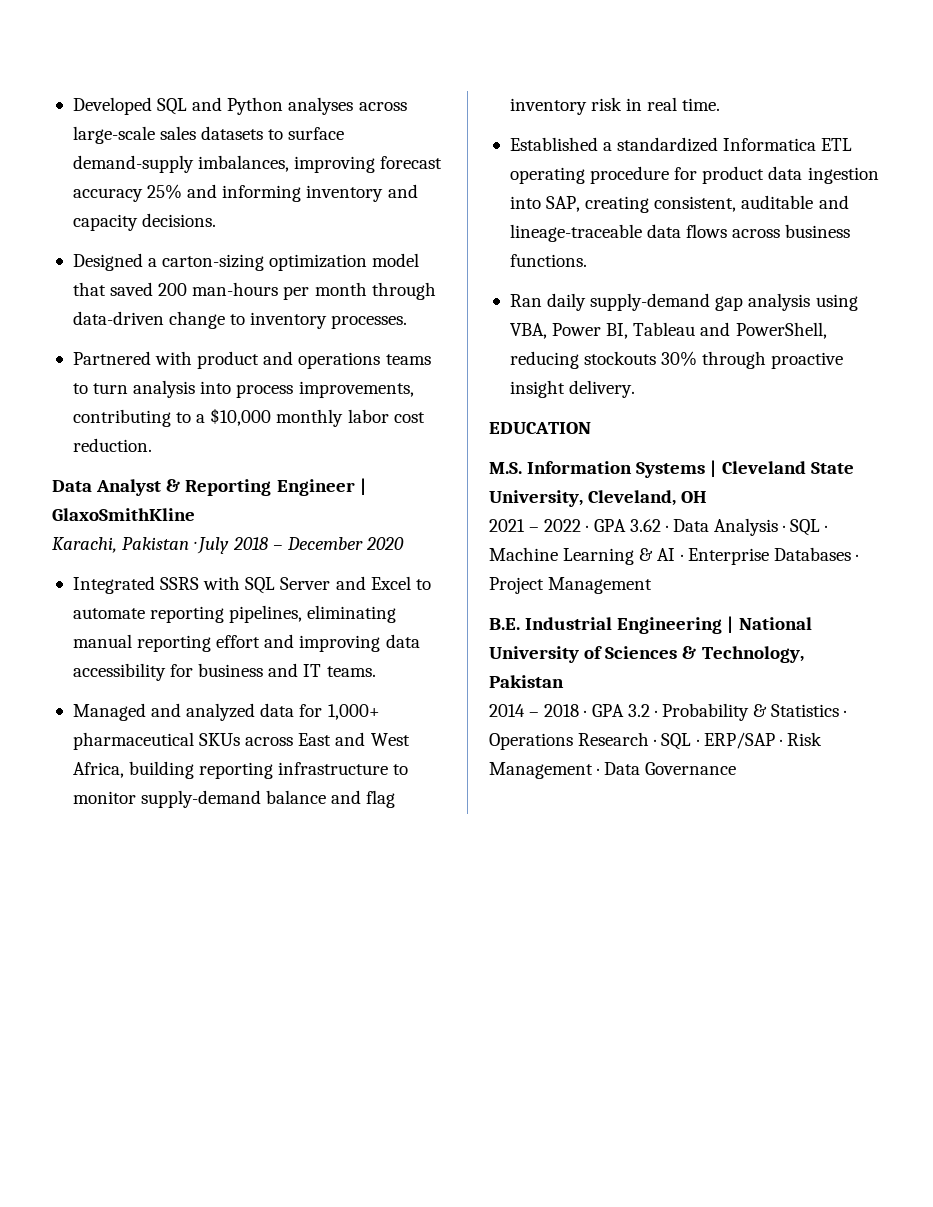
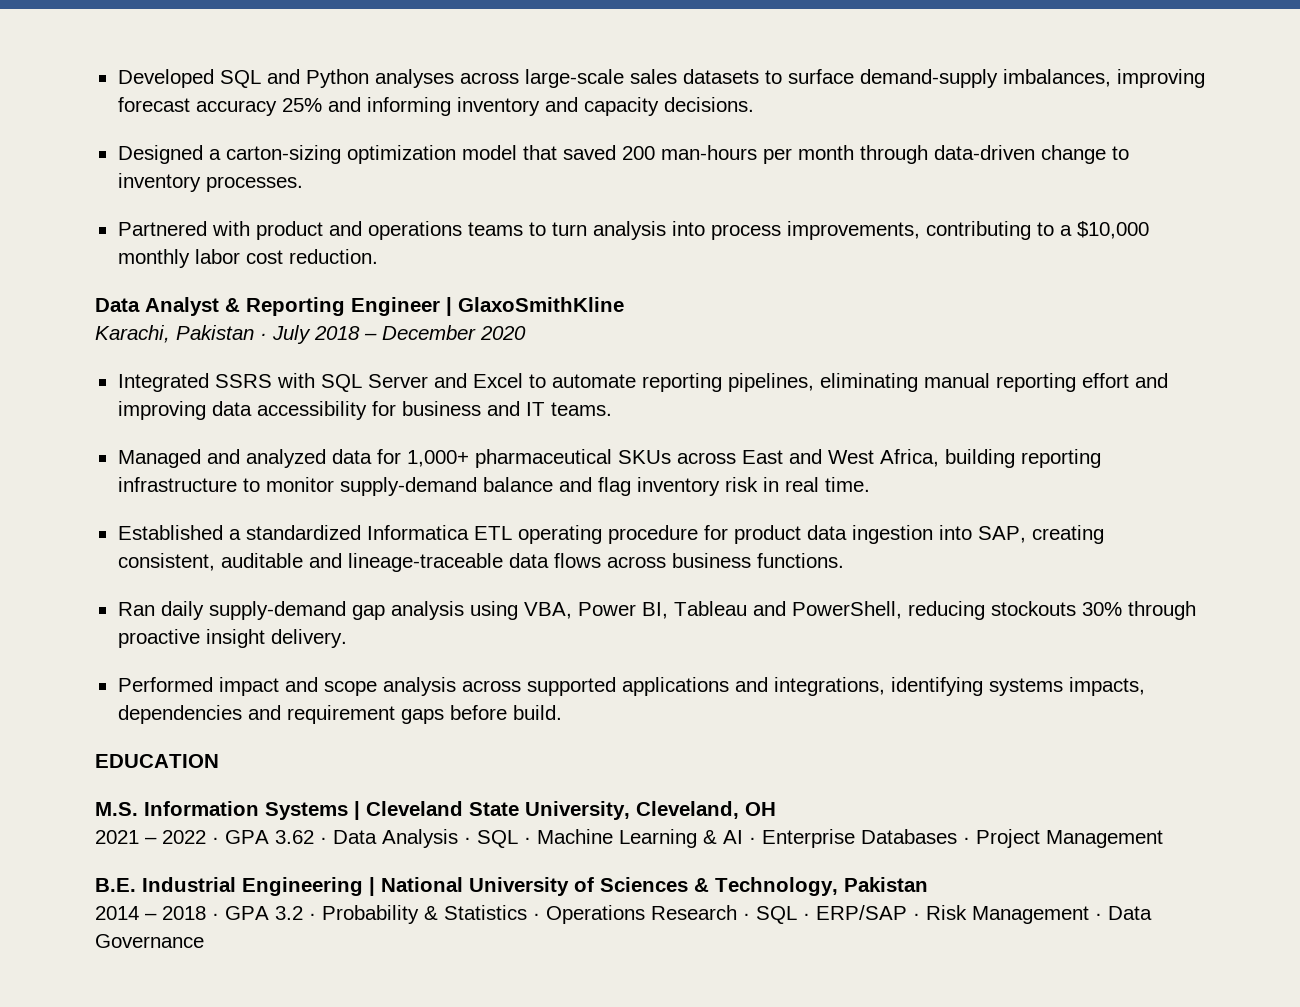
(636, 389) none -> [117,677,1145,696] [117,705,562,724] // Performed impact and scope analysis across supported applications and integrations, identifying systems impacts, dependencies and requirement gaps before build.

